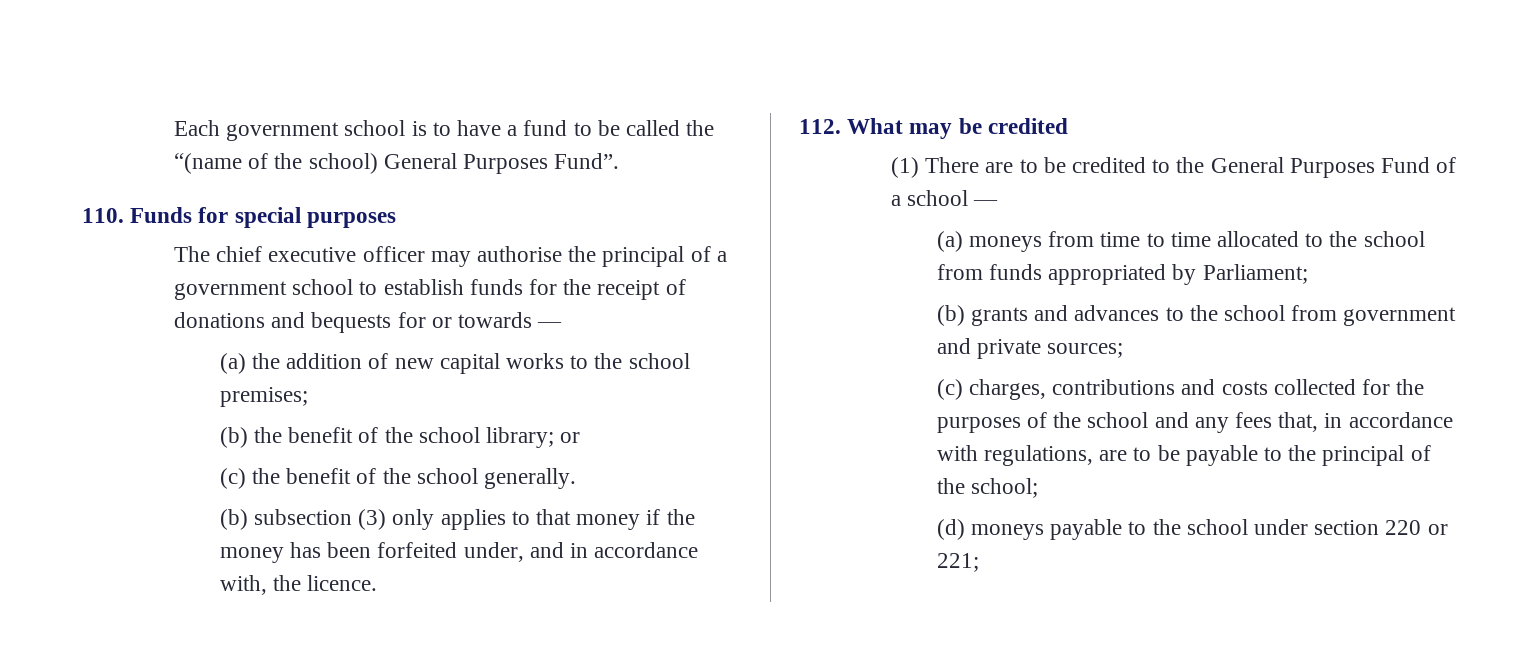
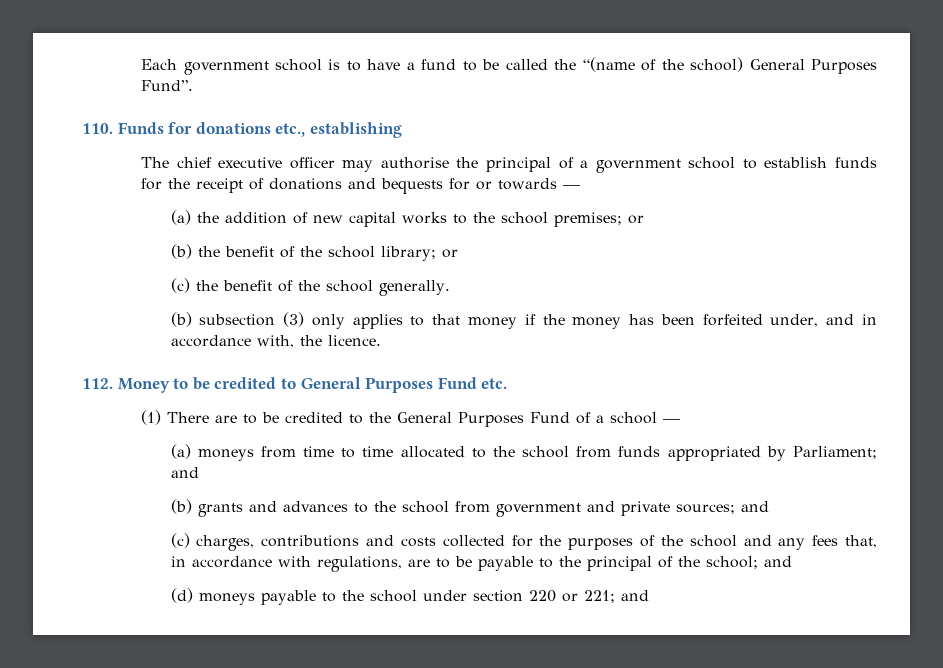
[234,207,396,228] special purposes -> [195,122,402,138] donations etc., establishing
(308, 397) none -> [627,215,644,224] or
[847,118,1068,139] What may be credited -> [117,377,508,393] Money to be credited to General Purposes Fund etc.
(1308, 274) none -> [170,467,199,478] and
(1124, 350) none -> [740,501,769,512] and
(1039, 488) none -> [763,556,792,567] and
(979, 562) none -> [620,590,649,601] and

